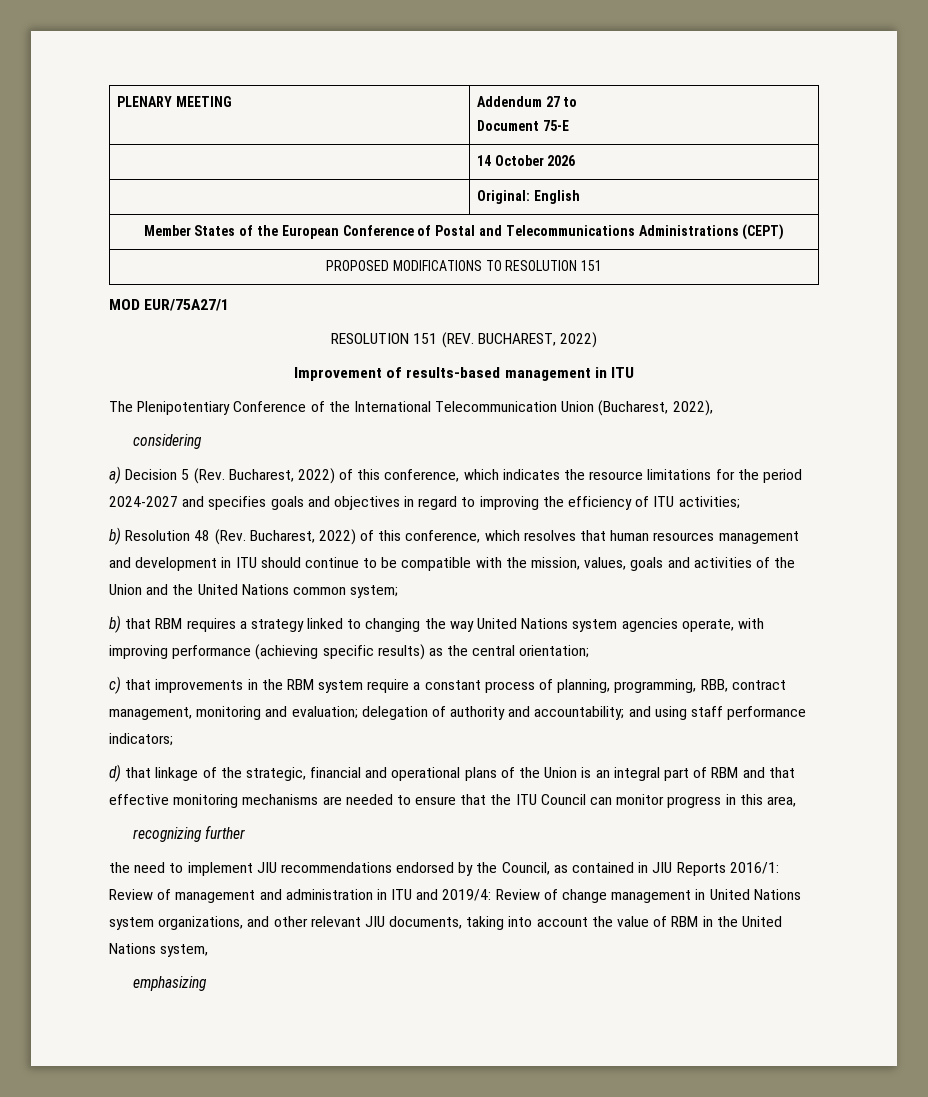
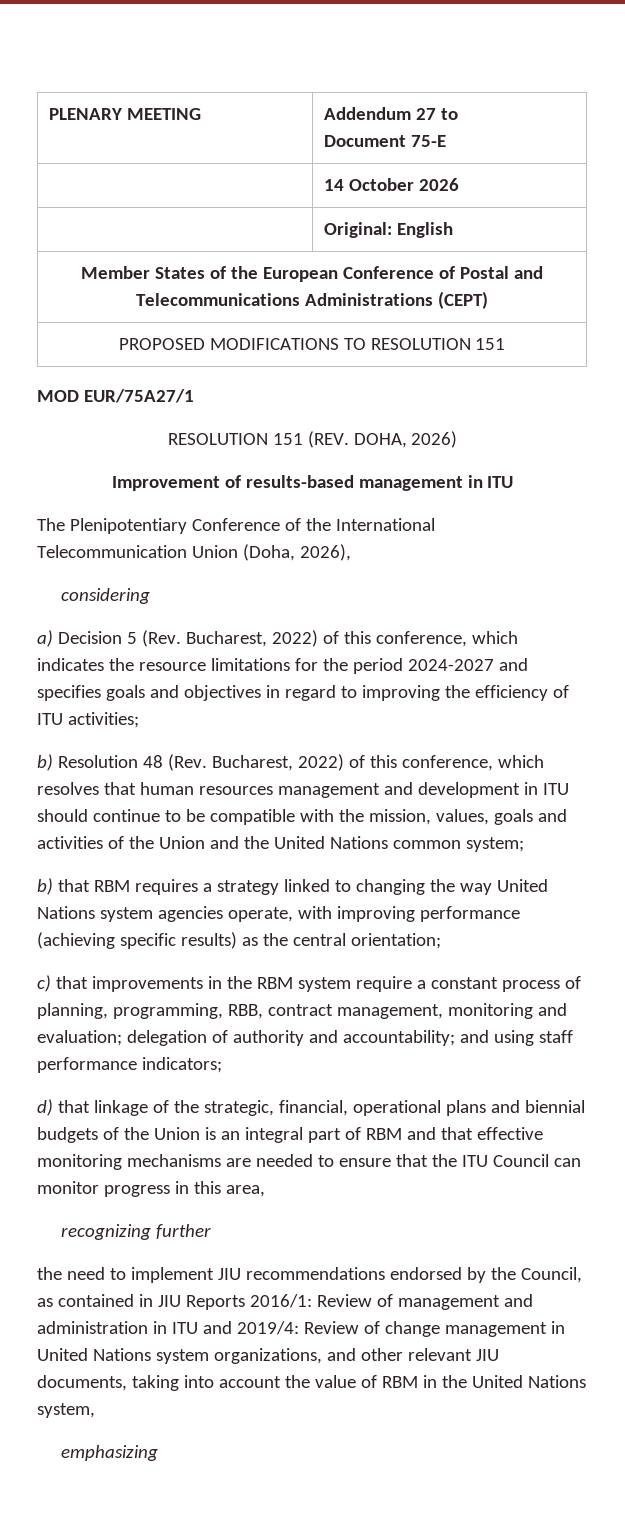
[477,332,597,348] BUCHAREST, 2022) -> [353,431,458,448] DOHA, 2026)
[598,400,713,416] (Bucharest, 2022), -> [242,544,351,561] (Doha, 2026),
[310,767,497,781] financial and operational plans -> [278,1100,585,1116] [37,1127,98,1143] financial, operational plans and biennial budgets

